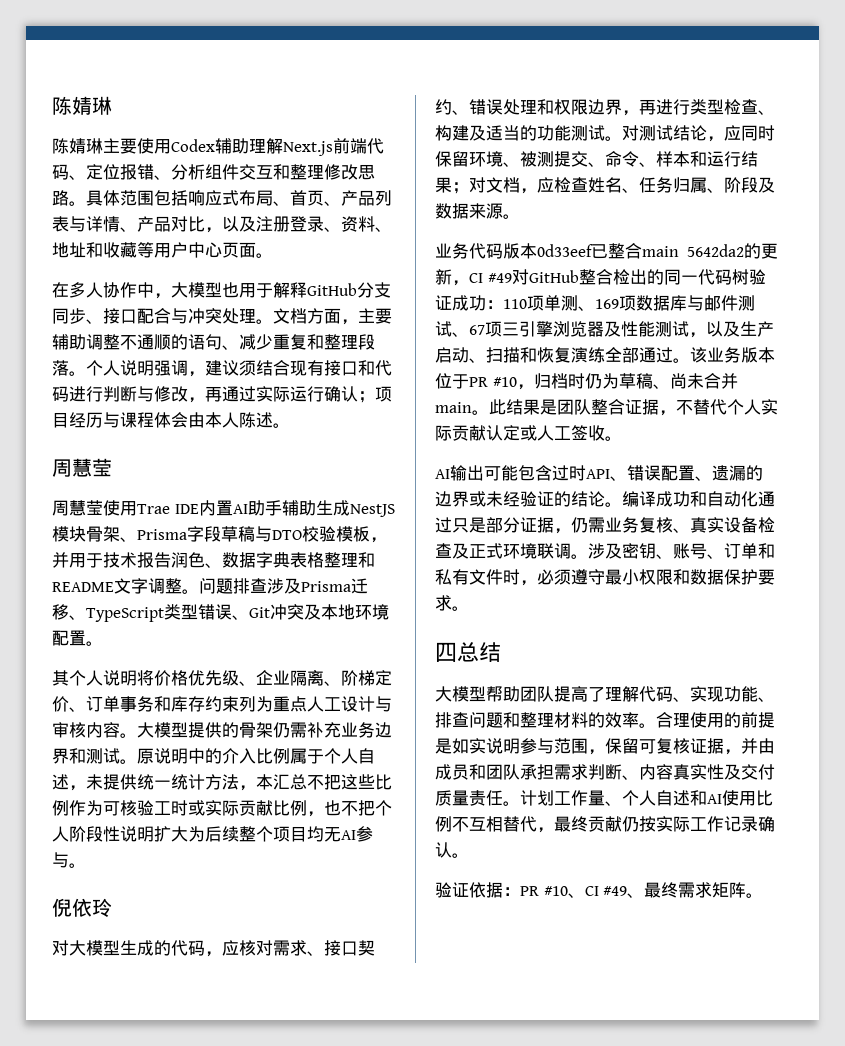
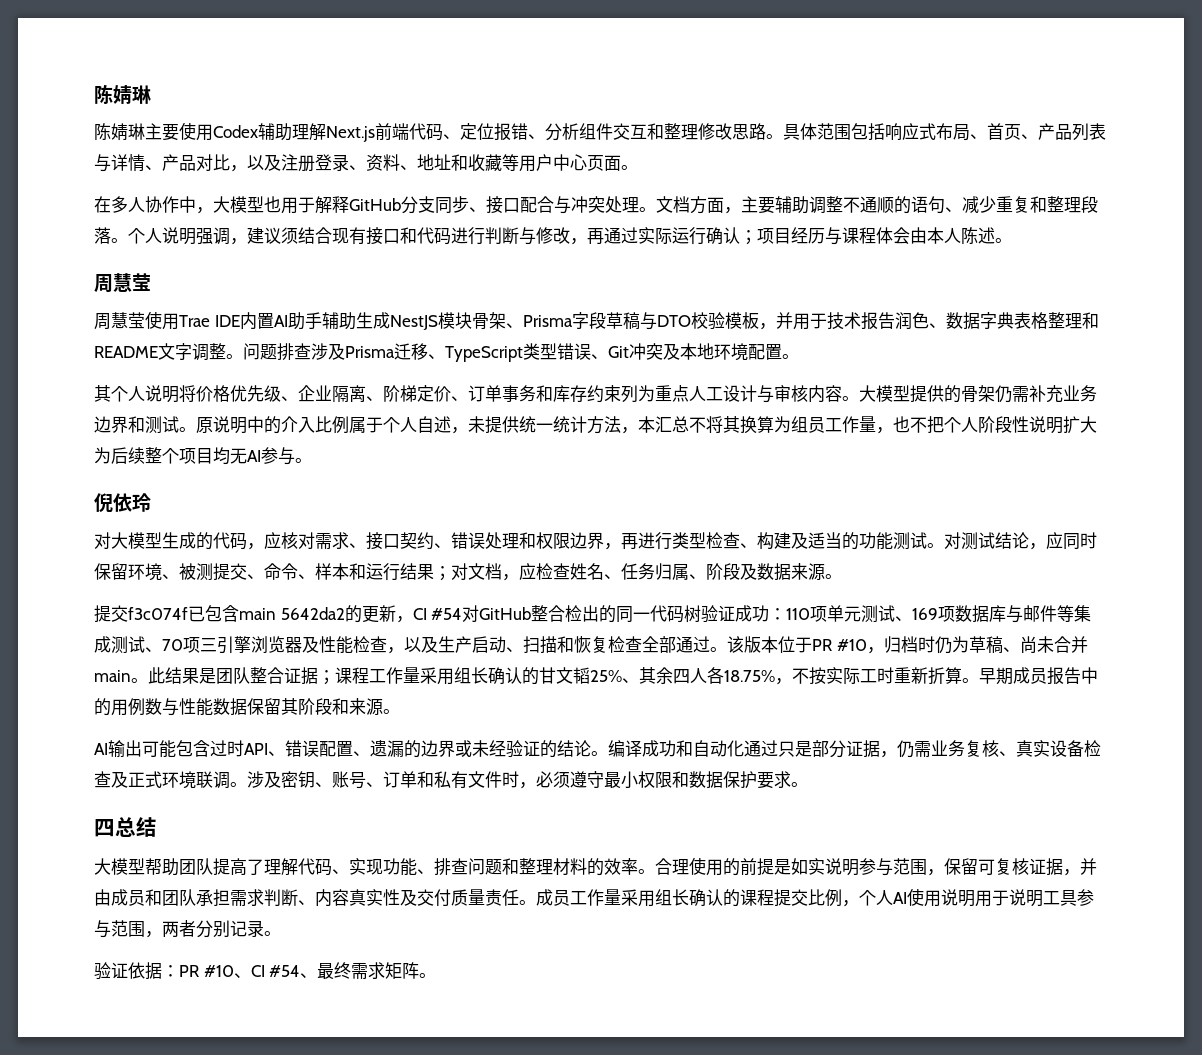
[324,774,392,790] [52,800,307,816] 把这些比例作为可核验工时或实际贡献比例 -> [706,416,876,434] 将其换算为组员工作量
[435,243,642,259] 业务代码版本0d33eef已整合 -> [94,605,239,623] 提交f3c074f已包含
[487,273,512,283] #49 -> [431,608,463,620] #54
[561,295,578,311] 测 -> [844,605,896,623] 元测试
[738,295,755,311] [435,321,485,337] 测试、67 -> [1057,605,1092,622] [94,636,183,654] 等集成测试、70
[655,321,689,337] 测试 -> [353,636,387,653] 检查
[571,347,605,363] 演练 -> [608,636,642,653] 检查
[707,347,741,363] 业务 -> (744, 644) none
[659,399,778,416] [435,425,605,441] ，不替代个人实际贡献认定或人工签收 -> [318,667,1098,685] [94,698,383,716] ；课程工作量采用组长确认的甘文韬25%、其余四人各18.75%，不按实际工时重新折算。早期成员报告中的用例数与性能数据保留其阶段和来源
[520,790,773,806] [435,816,775,833] [435,842,452,858] 计划工作量、个人自述和AI使用比例不互相替代，最终贡献仍按实际工作记录确认 -> [536,888,1094,907] [94,920,264,938] 成员工作量采用组长确认的课程提交比例，个人AI使用说明用于说明工具参与范围，两者分别记录
[603,886,628,896] #49 -> [269,965,301,977] #54

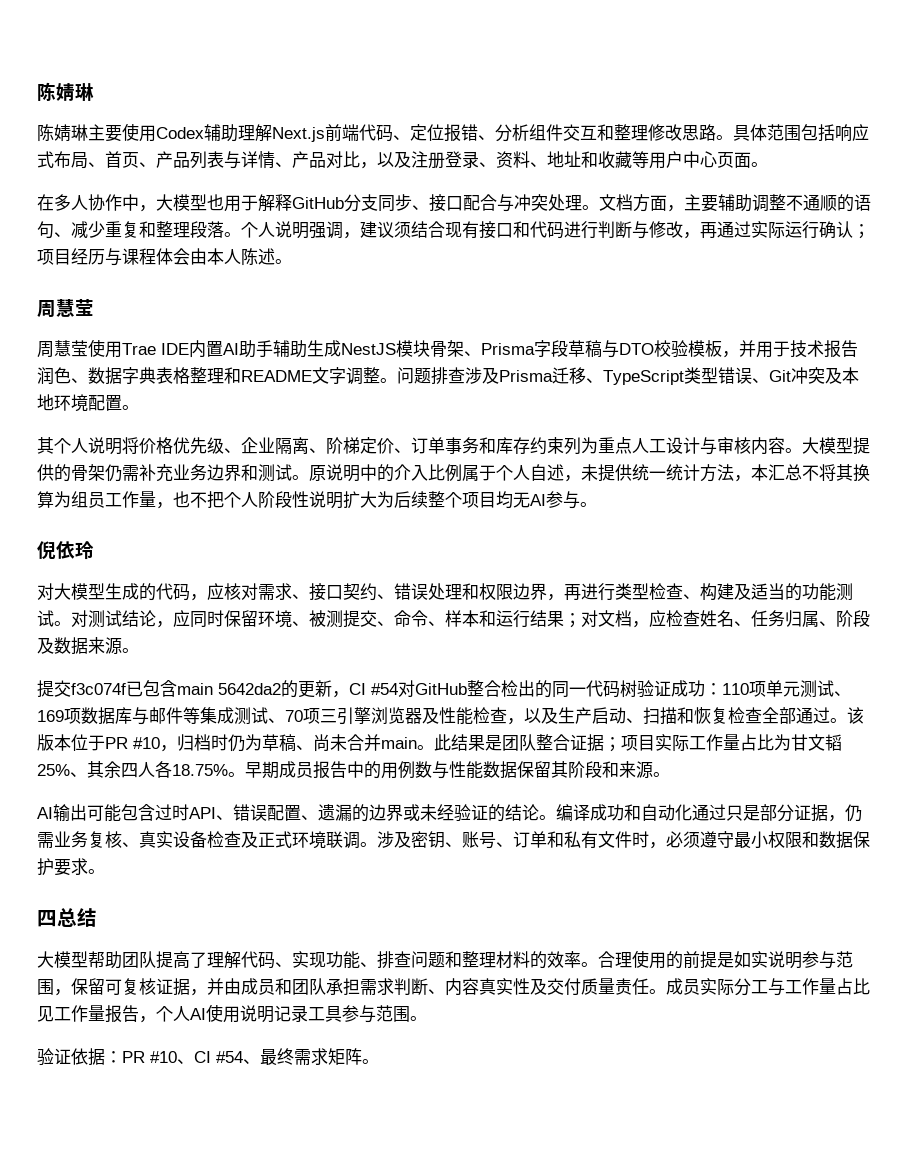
[335,667,539,685] 课程工作量采用组长确认的 -> [621,734,791,752] 项目实际工作量占比为
[775,667,962,685] ，不按实际工时重新折算 -> (228, 770) none
[570,889,842,907] 工作量采用组长确认的课程提交比例 -> [700,978,870,996] [37,1005,139,1023] 实际分工与工作量占比见工作量报告
[975,889,1043,907] 用于说明 -> [274,1005,308,1022] 记录
[145,920,264,938] ，两者分别记录 -> (410, 1014) none

